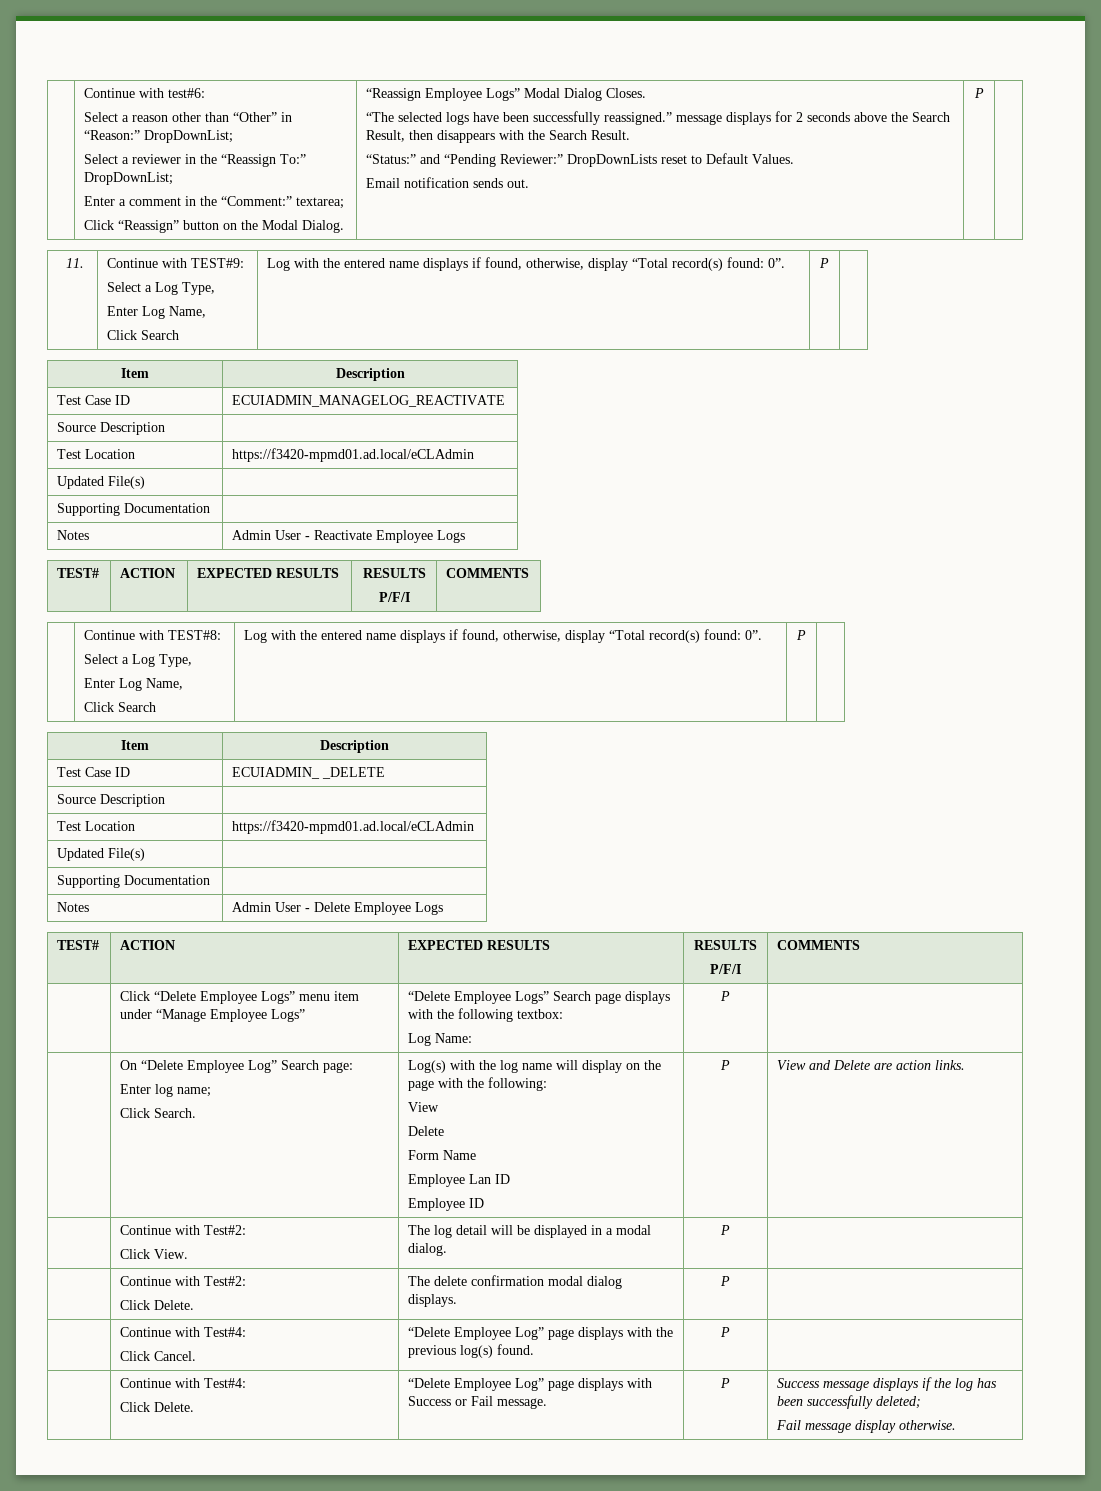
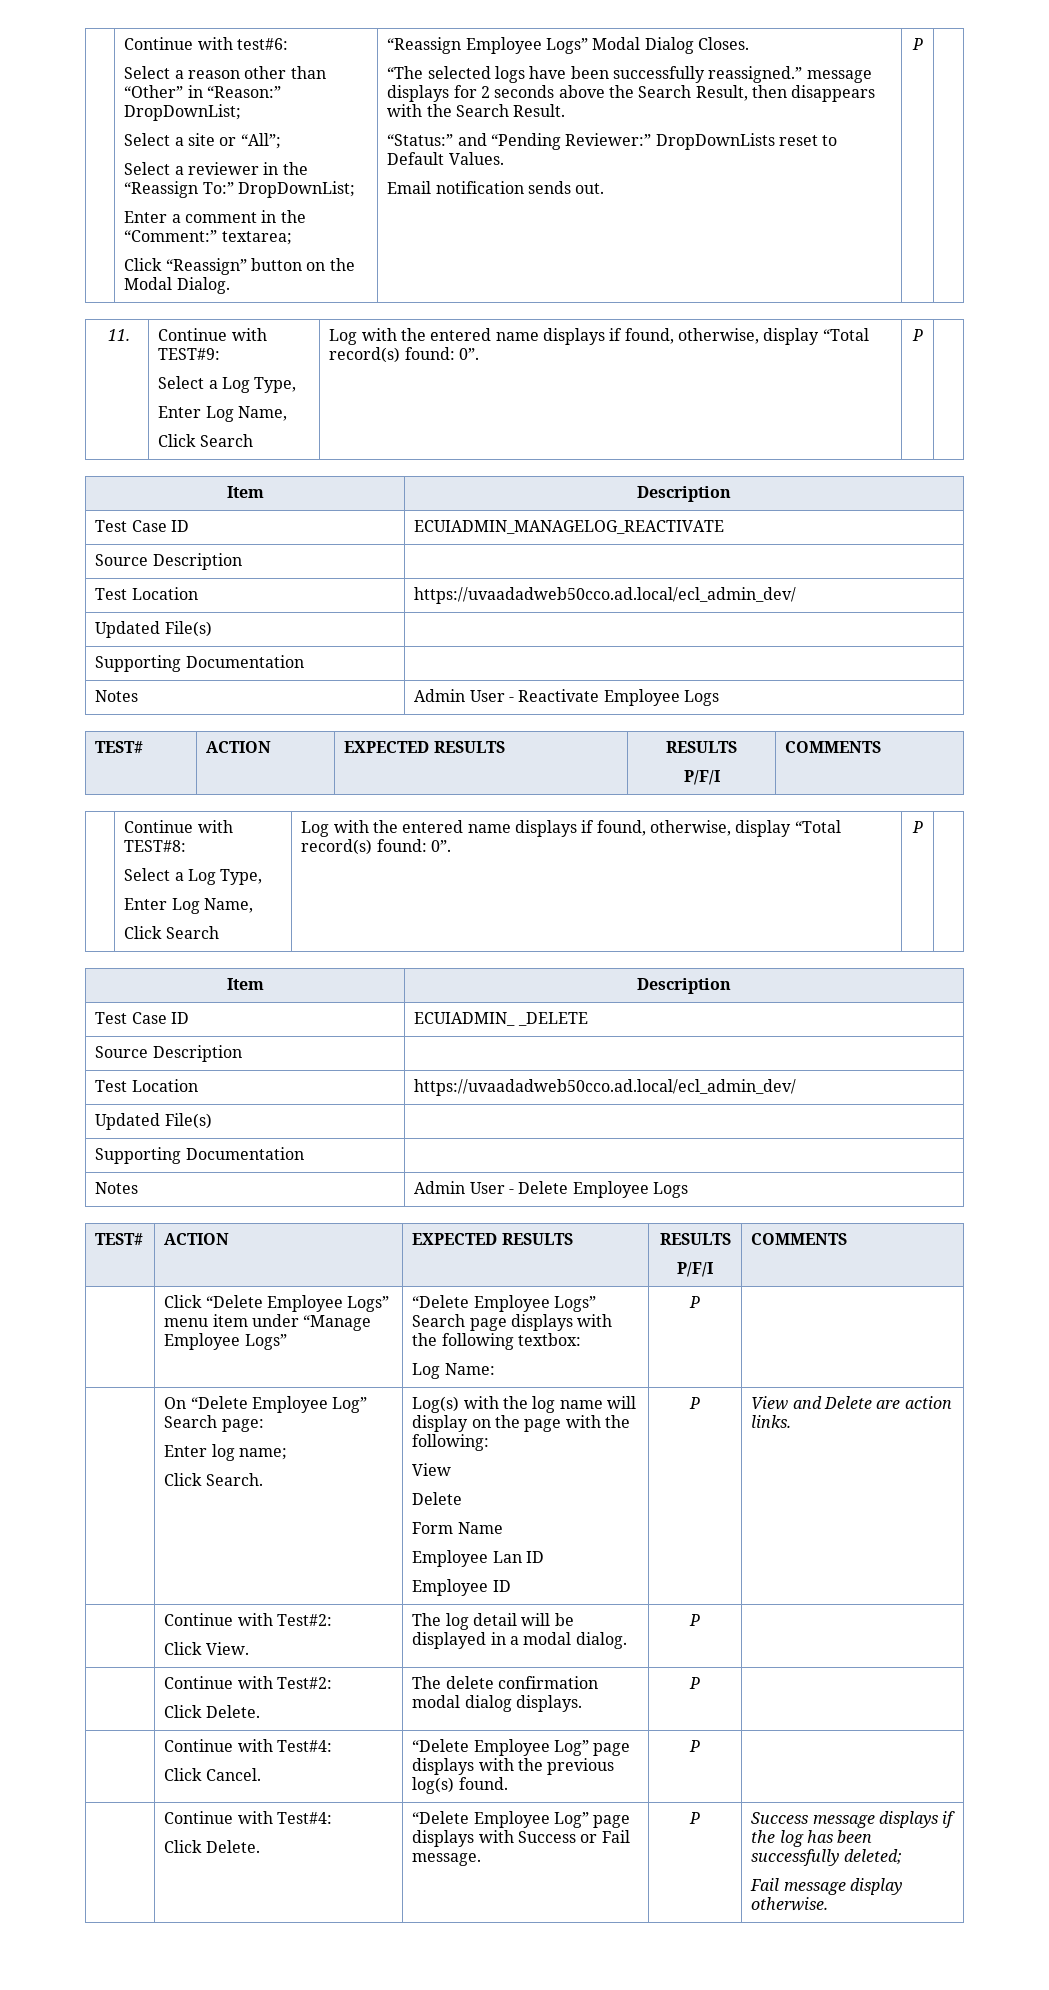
(234, 136) none -> [124,133,281,149] // Select a site or “All”;
[232,448,475,462] https://f3420-mpmd01.ad.local/eCLAdmin -> [414,587,797,604] https://uvaadadweb50cco.ad.local/ecl_admin_dev/
[232,820,475,834] https://f3420-mpmd01.ad.local/eCLAdmin -> [414,1079,797,1096] https://uvaadadweb50cco.ad.local/ecl_admin_dev/

